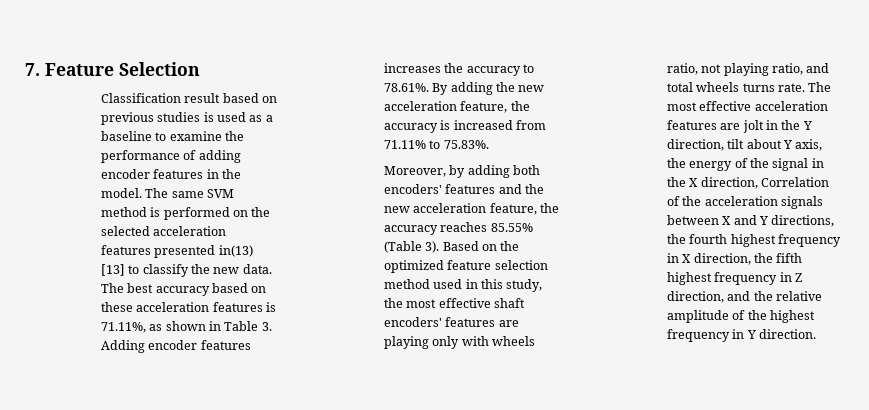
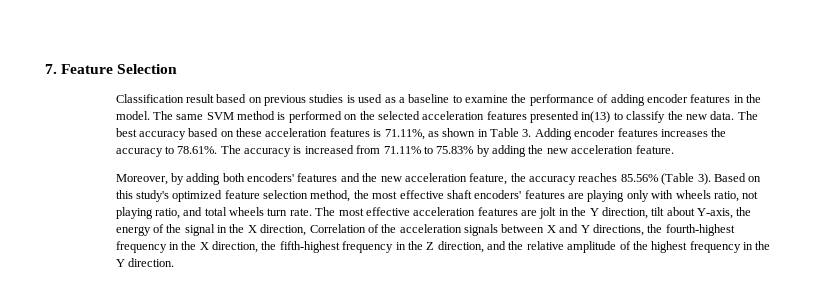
[100,264,125,276] [13] -> (611, 117) none
[432,82,545,95] [383,101,530,113] By adding the new acceleration feature, the -> [220,145,241,154] The
[443,140,489,149] 75.83%. -> [436,145,674,157] 75.83% by adding the new acceleration feature.
[490,223,533,232] 85.55% -> [620,174,658,182] 85.56%
[500,241,520,251] the -> [115,190,169,202] this study's
[383,279,543,292] method used in this study, -> [310,190,351,202] method,
[742,83,775,92] turns -> [267,208,288,216] turn
[783,139,823,151] Y axis, -> [697,208,734,219] Y-axis,
[689,234,842,247] [666,253,679,263] fourth highest frequency in -> [665,224,735,236] [115,241,197,253] fourth-highest frequency in the
[776,253,803,263] [666,272,792,285] fifth highest frequency in -> [279,241,423,253] fifth-highest frequency in the
(745, 334) none -> [755,241,771,250] the

